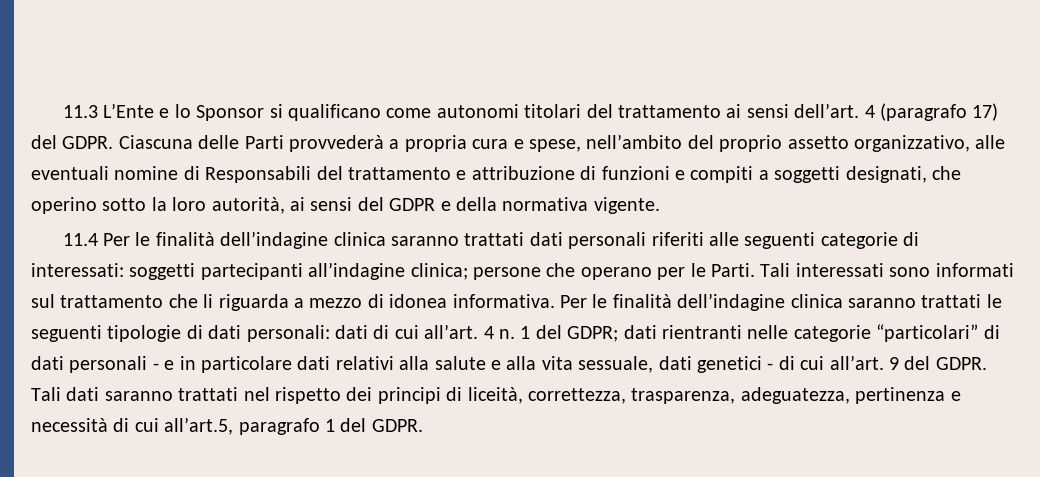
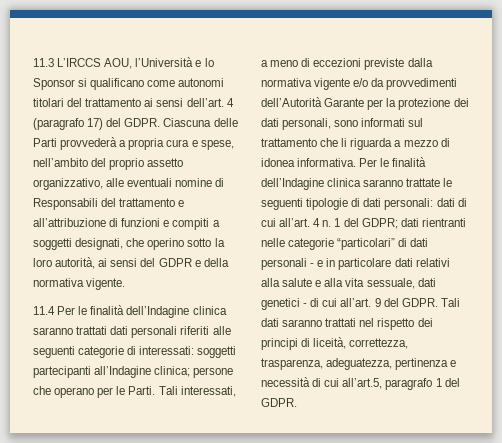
[103,103,155,118] L’Ente -> [57,57,194,69] L’IRCCS AOU, l’Università
[471,166,575,180] attribuzione -> [33,218,106,227] all’attribuzione
[220,231,329,249] dell’indagine -> [126,306,190,318] dell’Indagine
[308,262,406,280] all’indagine -> [94,366,152,378] all’Indagine
[795,263,884,277] interessati -> [180,386,236,397] [261,58,433,70] [261,78,458,90] [261,97,469,110] [261,118,332,130] interessati, a meno di eccezioni previste dalla normativa vigente e/o da provvedimenti dell’Autorità Garante per la protezione dei dati personali,
[677,293,982,311] dell’indagine clinica saranno trattati -> [261,178,441,190] dell’Indagine clinica saranno trattate

